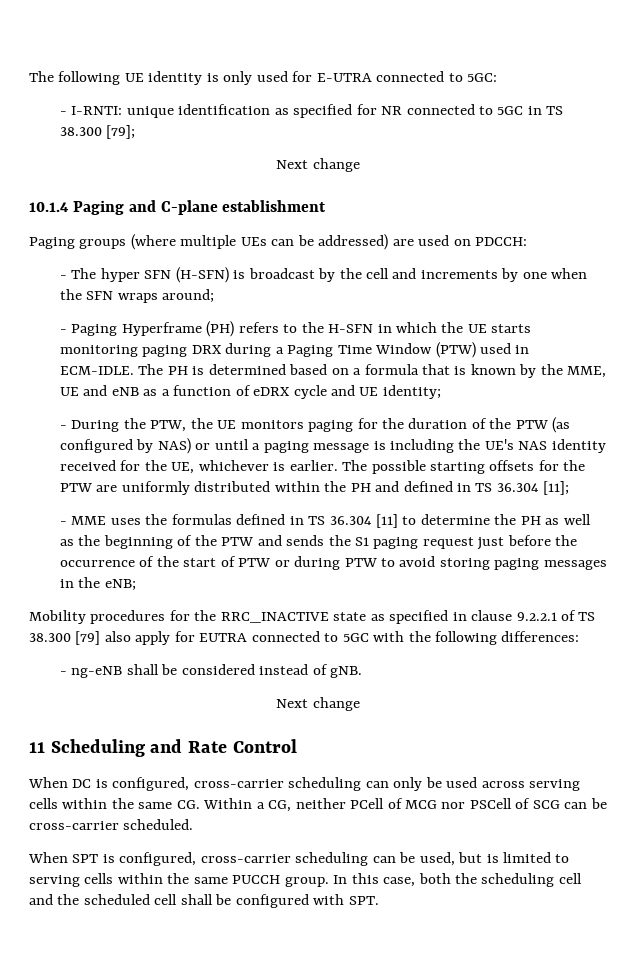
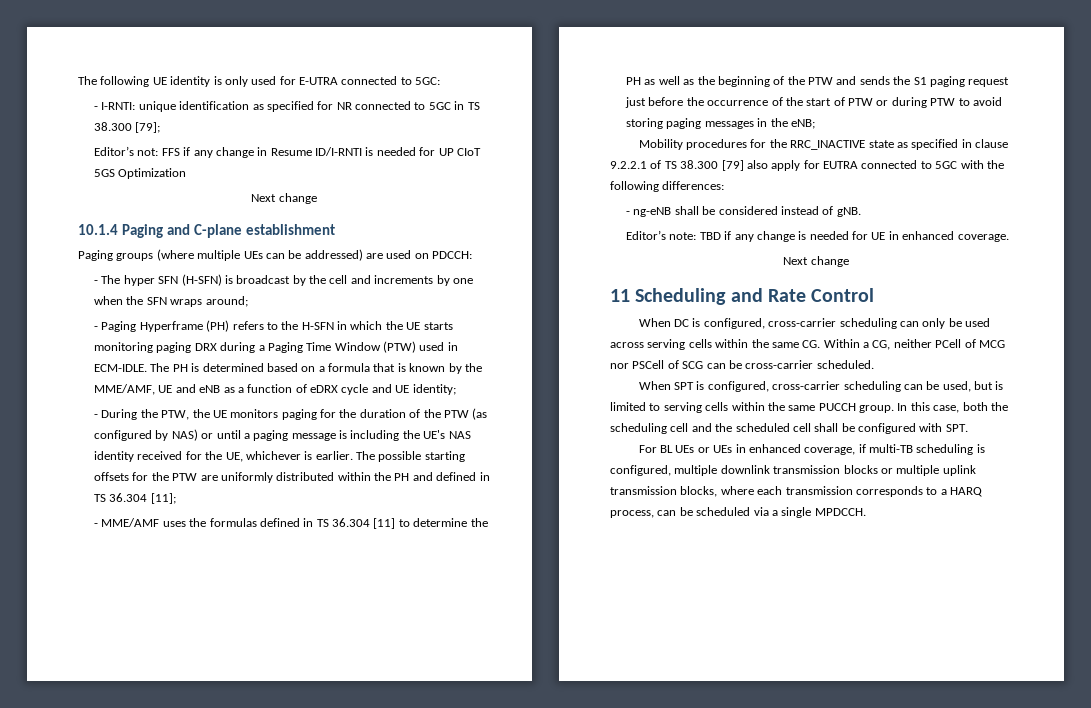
(136, 132) none -> [94,146,481,158] [94,168,187,179] // Editor’s not: FFS if any change in Resume ID/I-RNTI is needed for UP CIoT 5GS Optimization
[567,366,607,378] MME, -> [94,384,156,395] MME/AMF,
[71,516,107,525] MME -> [101,518,160,527] MME/AMF
(363, 672) none -> [626,230,1009,242] // Editor’s note: TBD if any change is needed for UE in enhanced coverage.
(379, 900) none -> [638,444,985,455] [610,465,976,476] [610,486,982,497] [610,507,866,518] // For BL UEs or UEs in enhanced coverage, if multi-TB scheduling is configured, multiple downlink transmission blocks or multiple uplink transmission blocks, where each transmission corresponds to a HARQ process, can be scheduled via a single MPDCCH.

